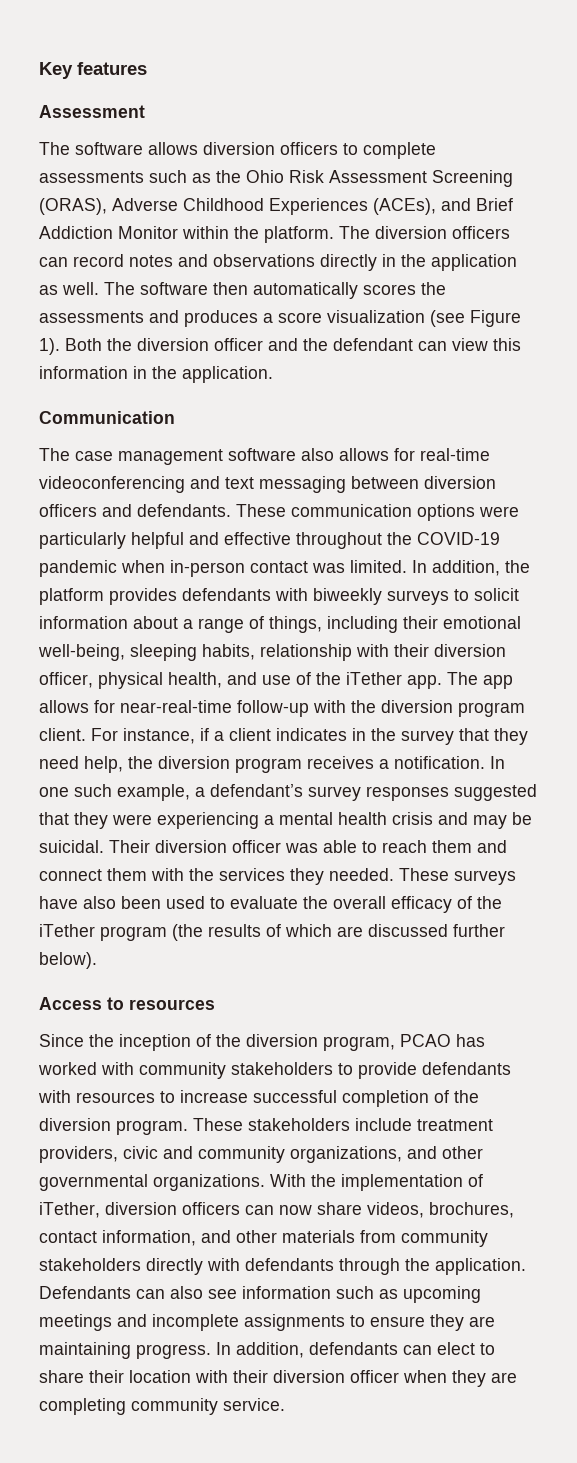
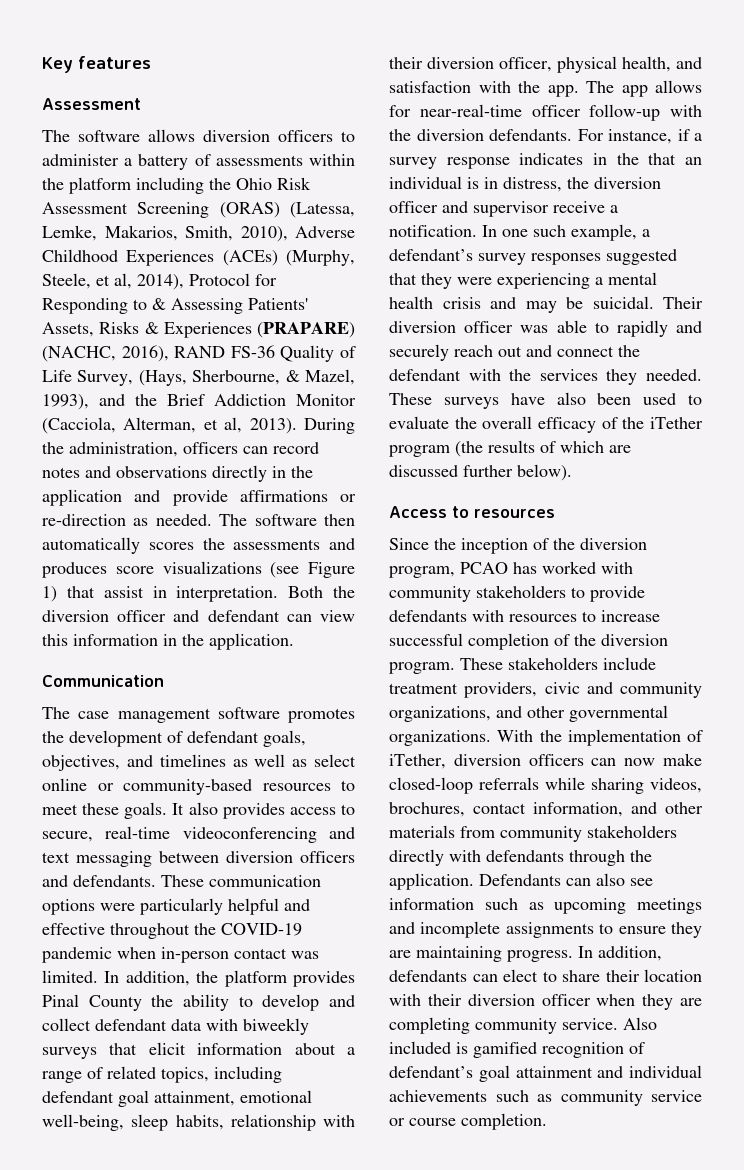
[363,142,436,159] [39,170,211,183] complete assessments such as -> [42,154,355,170] [42,177,204,194] administer a battery of assessments within the platform including
[39,198,513,215] [39,226,447,243] (ORAS), Adverse Childhood Experiences (ACEs), and Brief Addiction Monitor within the platform. The diversion -> [219,202,355,218] [42,225,355,242] [42,249,355,266] [42,273,277,290] [42,298,308,314] [42,321,355,338] [42,345,356,362] [42,369,355,386] [42,394,356,410] [42,417,355,434] [42,442,178,457] (ORAS) (Latessa, Lemke, Makarios, Smith, 2010), Adverse Childhood Experiences (ACEs) (Murphy, Steele, et al, 2014), Protocol for Responding to & Assessing Patients' Assets, Risks & Experiences (PRAPARE) (NACHC, 2016), RAND FS-36 Quality of Life Survey, (Hays, Sherbourne, & Mazel, 1993), and the Brief Addiction Monitor (Cacciola, Alterman, et al, 2013). During the administration,
[39,282,99,295] as well. -> [134,490,356,506] [42,514,212,526] and provide affirmations or re-direction as needed.
[263,310,521,327] [39,338,60,355] a score visualization (see Figure 1). -> [115,561,355,578] [42,586,279,602] score visualizations (see Figure 1) that assist in interpretation.
[303,338,328,351] the -> (200, 616) none
[301,448,415,461] also allows for -> [288,708,355,723] [42,730,306,747] [42,754,356,771] [42,778,355,795] [42,802,355,819] [42,831,93,842] promotes the development of defendant goals, objectives, and timelines as well as select online or community-based resources to meet these goals. It also provides access to secure,
[182,588,271,601] defendants -> [42,994,355,1011] [42,1018,201,1031] Pinal County the ability to develop and collect defendant data
[454,588,519,601] to solicit -> [109,1042,186,1055] that elicit
[269,616,438,633] things, including their -> [107,1066,282,1083] [42,1090,235,1107] related topics, including defendant goal attainment,
[130,644,197,661] sleeping -> [131,1114,169,1131] sleep
[262,672,402,685] use of the iTether -> [389,81,540,93] satisfaction with the
(232, 706) none -> [531,105,581,117] officer
[458,702,525,717] [39,728,86,741] program client. -> [489,129,572,141] defendants.
[229,728,271,741] client -> [389,157,510,169] survey response
[401,728,528,745] [39,756,374,773] survey that they need help, the diversion program receives -> [648,153,702,165] [389,176,661,192] [389,201,605,217] that an individual is in distress, the diversion officer and supervisor receive
[382,840,507,853] [39,868,147,881] reach them and connect them -> [616,320,702,337] [389,344,640,361] [389,369,461,381] rapidly and securely reach out and connect the defendant
[317,1202,362,1215] share -> [663,753,702,766] [389,777,644,794] make closed-loop referrals while sharing
(285, 1404) none -> [623,1017,657,1030] [389,1041,645,1058] [389,1065,702,1082] [389,1090,702,1106] [389,1113,547,1130] Also included is gamified recognition of defendant’s goal attainment and individual achievements such as community service or course completion.

